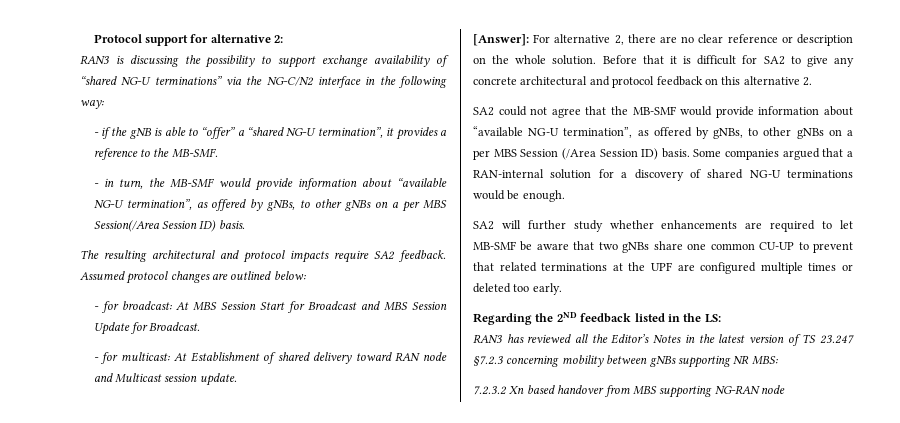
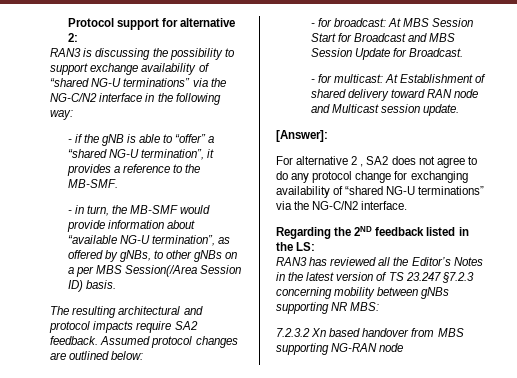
(529, 40) none -> (328, 136) //
[614,34,853,46] [473,55,854,67] [473,76,812,88] [473,106,853,118] [473,126,853,139] [473,148,853,160] [473,169,853,181] [473,190,565,202] [473,220,854,232] [473,241,853,253] [473,262,853,274] [473,283,562,295] 2, there are no clear reference or description on the whole solution. Before that it is difficult for SA2 to give any concrete architectural and protocol feedback on this alternative 2. // SA2 could not agree that the MB-SMF would provide information about “available NG-U termination”, as offered by gNBs, to other gNBs on a per MBS Session (/Area Session ID) basis. Some companies argued that a RAN-internal solution for a discovery of shared NG-U terminations would be enough. // SA2 will further study whether enhancements are required to let MB-SMF be aware that two gNBs share one common CU-UP to prevent that related terminations at the UPF are configured multiple times or deleted too early. -> [351,156,477,168] [276,171,468,183] [276,186,485,198] [276,201,408,210] 2 , SA2 does not agree to do any protocol change for exchanging availability of “shared NG-U terminations” via the NG-C/N2 interface.

